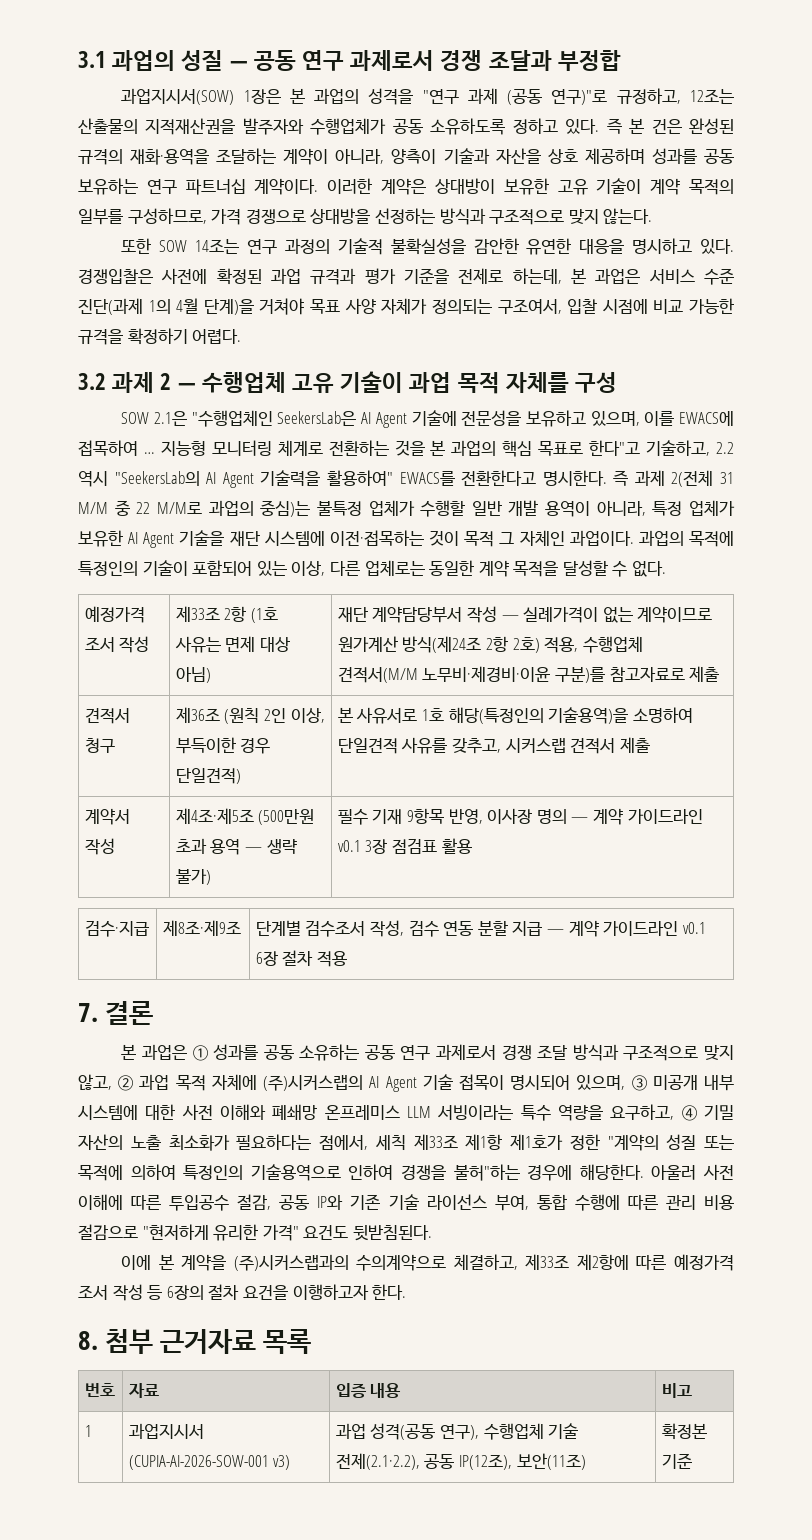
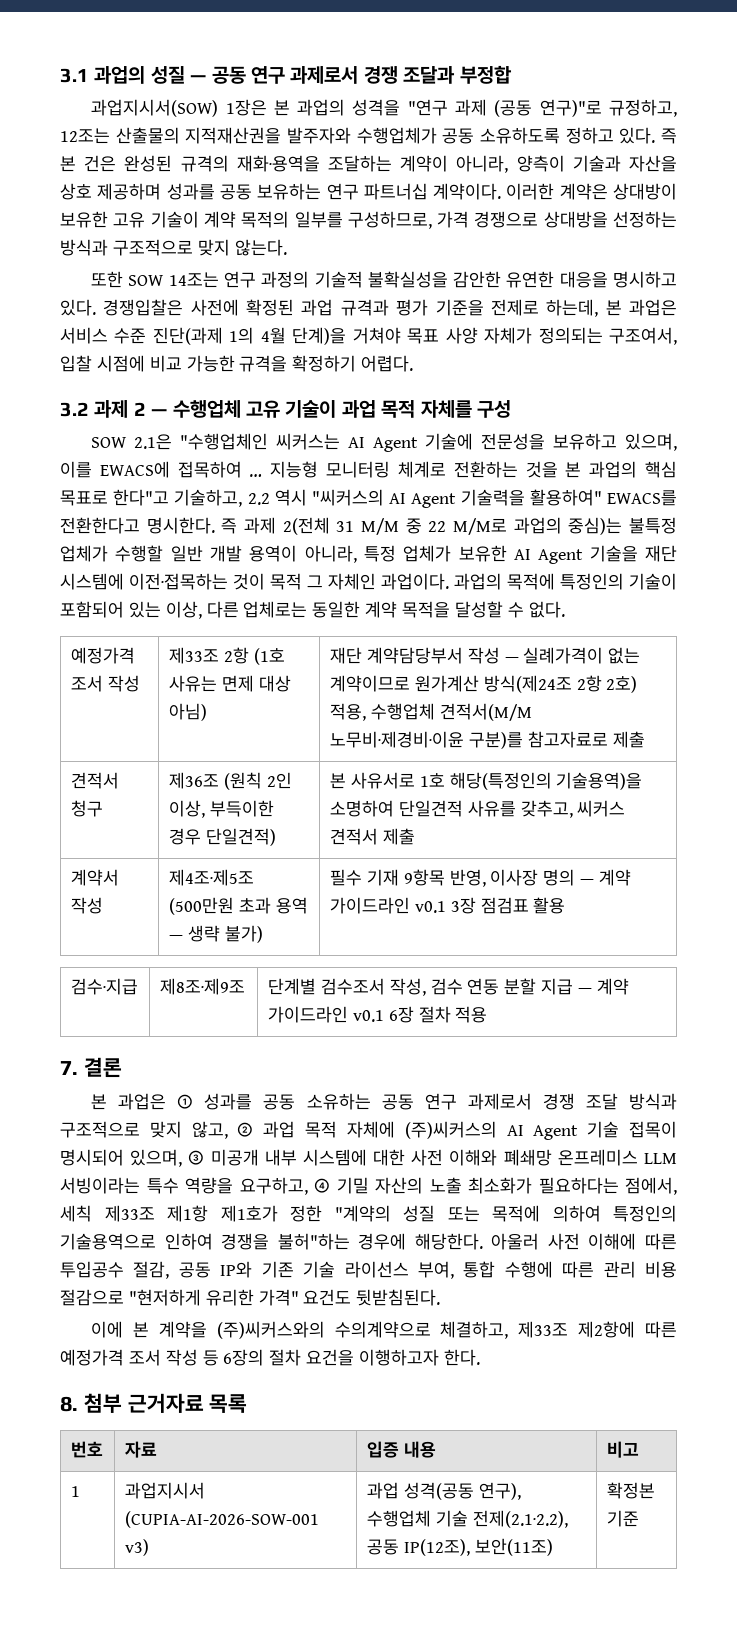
[277,411,357,426] SeekersLab은 -> [276,433,341,450] 씨커스는
[114,471,200,486] "SeekersLab의 -> [311,489,384,506] "씨커스의
[505,738,566,753] 시커스랩 -> [577,800,626,817] 씨커스
[263,1075,364,1091] (주)시커스랩의 -> [404,1121,497,1139] (주)씨커스의
[233,1254,349,1271] (주)시커스랩과의 -> [216,1321,325,1339] (주)씨커스와의

